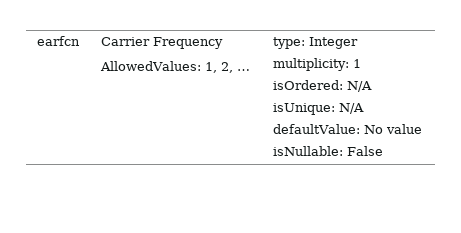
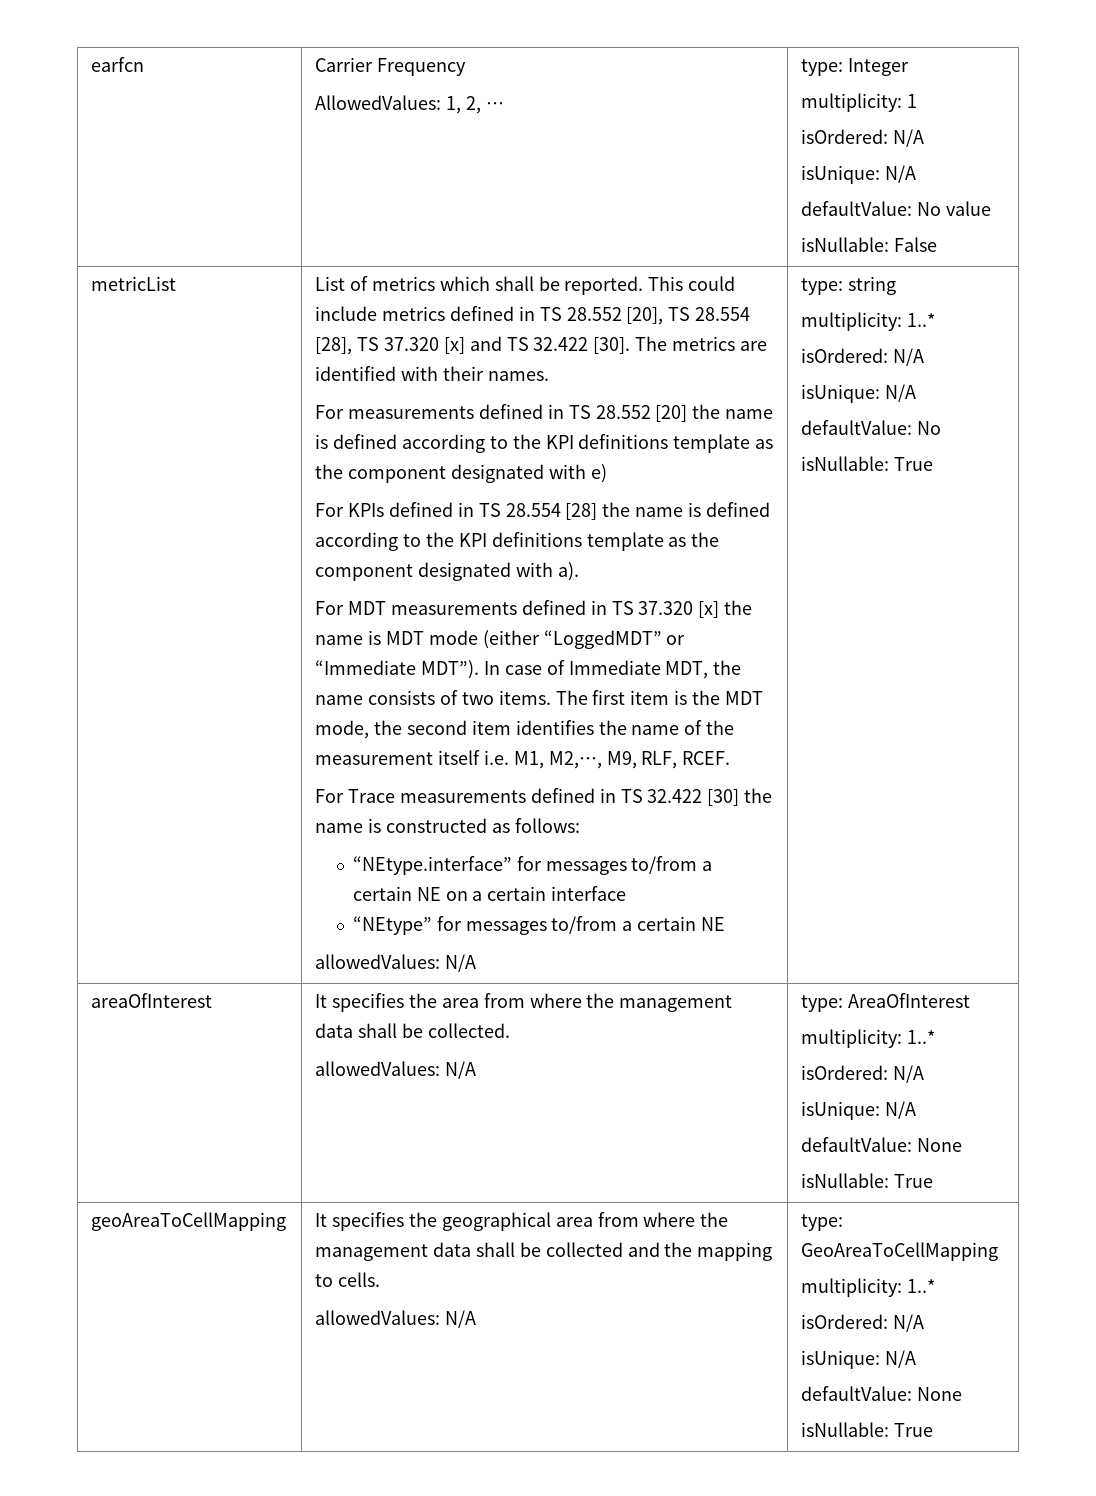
(383, 151) none -> [91,276,177,291] [315,276,736,295] [315,306,751,325] [315,336,767,355] [315,366,549,381] [315,404,774,422] [315,434,774,453] [315,464,607,483] [315,502,770,520] [315,532,720,551] [315,562,579,581] [315,600,753,618] [315,630,686,649] [315,660,742,679] [315,690,763,705] [315,720,735,739] [315,750,731,769] [315,788,773,806] [315,818,580,833] [352,856,713,875] [352,886,627,901] [352,916,726,935] [315,954,477,972] [801,276,897,295] [801,312,936,331] [801,348,925,366] [801,384,917,403] [801,420,942,435] [801,456,934,471] [91,993,213,1008] [315,993,733,1012] [315,1023,510,1038] [315,1061,477,1079] [801,993,971,1012] [801,1029,936,1048] [801,1065,925,1083] [801,1101,917,1120] [801,1137,963,1152] [801,1173,934,1188] [91,1212,287,1231] [315,1212,729,1231] [315,1242,773,1261] [315,1272,381,1287] [315,1310,477,1328] [801,1214,844,1231] [801,1242,999,1261] [801,1278,936,1297] [801,1314,925,1332] [801,1350,917,1369] [801,1386,963,1401] [801,1422,934,1437] // metricList | List of metrics which shall be reported. This could include metrics defined in TS 28.552 [20], TS 28.554 [28], TS 37.320 [x] and TS 32.422 [30]. The metrics are identified with their names. // For measurements defined in TS 28.552 [20] the name is defined according to the KPI definitions template as the component designated with e) // For KPIs defined in TS 28.554 [28] the name is defined according to the KPI definitions template as the component designated with a). // For MDT measurements defined in TS 37.320 [x] the name is MDT mode (either “LoggedMDT” or “Immediate MDT”). In case of Immediate MDT, the name consists of two items. The first item is the MDT mode, the second item identifies the name of the measurement itself i.e. M1, M2,…, M9, RLF, RCEF. // For Trace measurements defined in TS 32.422 [30] the name is constructed as follows: // “NEtype.interface” for messages to/from a certain NE on a certain interface // “NEtype” for messages to/from a certain NE // allowedValues: N/A | type: string // multiplicity: 1..* // isOrdered: N/A // isUnique: N/A // defaultValue: No // isNullable: True // areaOfInterest | It specifies the area from where the management data shall be collected. // allowedValues: N/A | type: AreaOfInterest // multiplicity: 1..* // isOrdered: N/A // isUnique: N/A // defaultValue: None // isNullable: True // geoAreaToCellMapping | It specifies the geographical area from where the management data shall be collected and the mapping to cells. // allowedValues: N/A | type: GeoAreaToCellMapping // multiplicity: 1..* // isOrdered: N/A // isUnique: N/A // defaultValue: None // isNullable: True

